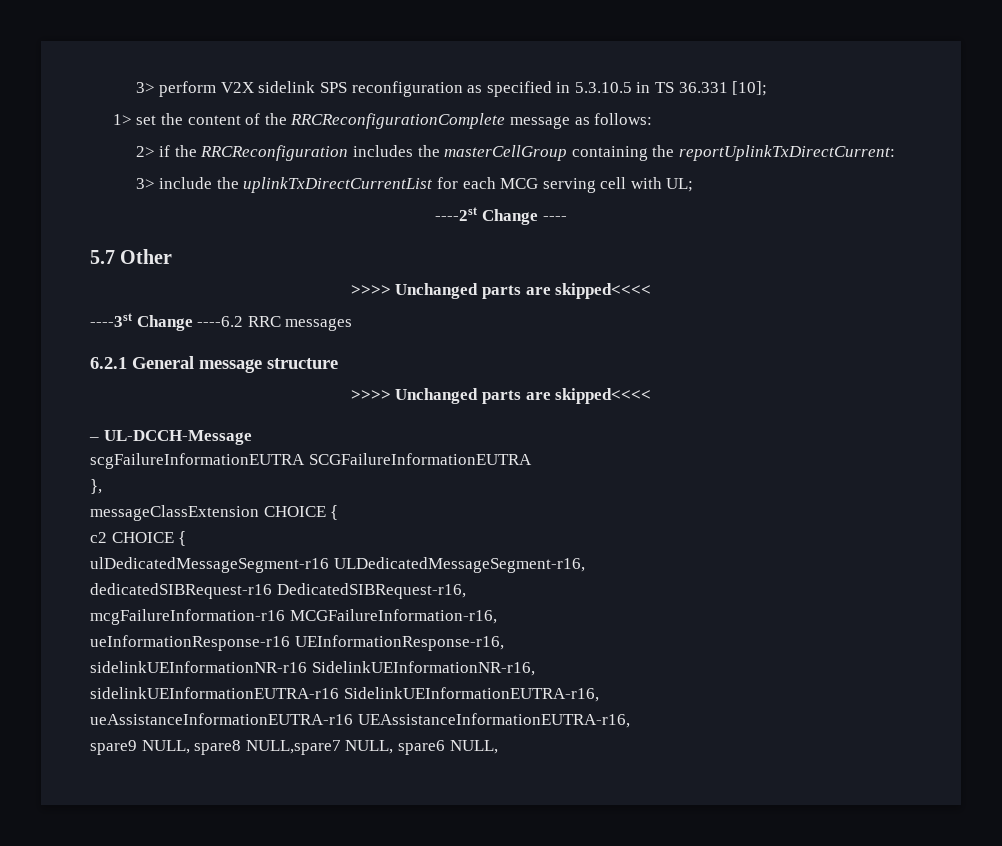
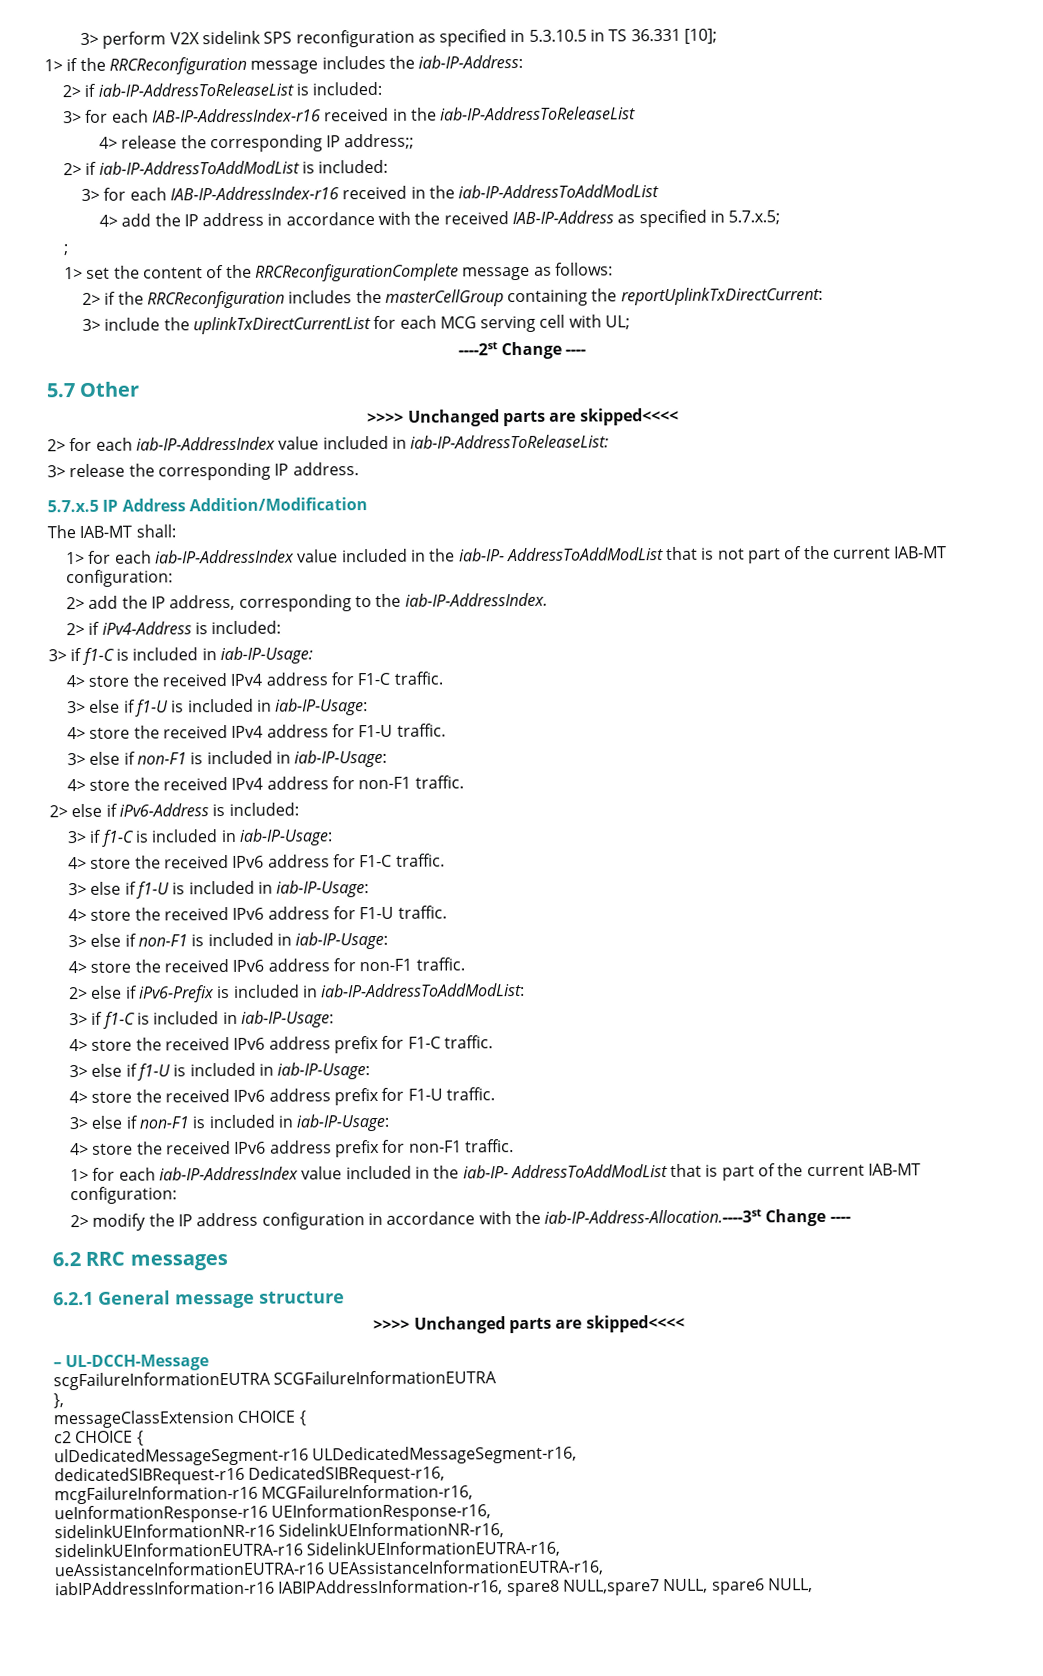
(768, 88) none -> [44,54,524,75] [61,81,383,98] [62,106,637,124] [98,133,415,153] [62,159,389,176] [80,184,660,201] [98,209,781,228] [62,244,69,256] // 1> if the RRCReconfiguration message includes the iab-IP-Address: // 2> if iab-IP-AddressToReleaseList is included: // 3> for each IAB-IP-AddressIndex-r16 received in the iab-IP-AddressToReleaseList // 4> release the corresponding IP address;; // 2> if iab-IP-AddressToAddModList is included: // 3> for each IAB-IP-AddressIndex-r16 received in the iab-IP-AddressToAddModList // 4> add the IP address in accordance with the received IAB-IP-Address as specified in 5.7.x.5; // ;
[90,313,244,331] ----3st Change ----6.2 -> [47,434,610,452] [47,462,359,481] [47,497,368,513] [47,524,176,539] [65,545,948,565] [65,569,173,588] [65,592,548,612] [65,620,282,636] [48,646,313,665] [65,671,443,688] [66,698,369,717] [66,723,446,740] [66,749,388,768] [66,775,464,792] [49,802,299,818] [66,828,333,847] [67,853,445,870] [67,880,370,899] [67,905,447,922] [67,931,389,950] [67,957,465,974] [68,982,526,1003] [68,1010,334,1029] [68,1035,493,1054] [68,1062,371,1081] [68,1087,495,1106] [68,1113,390,1132] [69,1139,514,1158] [69,1163,922,1182] [69,1186,177,1205] [69,1208,851,1231] [52,1252,81,1267] 2> for each iab-IP-AddressIndex value included in iab-IP-AddressToReleaseList: // 3> release the corresponding IP address. // 5.7.x.5 IP Address Addition/Modification // The IAB-MT shall: // 1> for each iab-IP-AddressIndex value included in the iab-IP- AddressToAddModList that is not part of the current IAB-MT configuration: // 2> add the IP address, corresponding to the iab-IP-AddressIndex. // 2> if iPv4-Address is included: // 3> if f1-C is included in iab-IP-Usage: // 4> store the received IPv4 address for F1-C traffic. // 3> else if f1-U is included in iab-IP-Usage: // 4> store the received IPv4 address for F1-U traffic. // 3> else if non-F1 is included in iab-IP-Usage: // 4> store the received IPv4 address for non-F1 traffic. // 2> else if iPv6-Address is included: // 3> if f1-C is included in iab-IP-Usage: // 4> store the received IPv6 address for F1-C traffic. // 3> else if f1-U is included in iab-IP-Usage: // 4> store the received IPv6 address for F1-U traffic. // 3> else if non-F1 is included in iab-IP-Usage: // 4> store the received IPv6 address for non-F1 traffic. // 2> else if iPv6-Prefix is included in iab-IP-AddressToAddModList: // 3> if f1-C is included in iab-IP-Usage: // 4> store the received IPv6 address prefix for F1-C traffic. // 3> else if f1-U is included in iab-IP-Usage: // 4> store the received IPv6 address prefix for F1-U traffic. // 3> else if non-F1 is included in iab-IP-Usage: // 4> store the received IPv6 address prefix for non-F1 traffic. // 1> for each iab-IP-AddressIndex value included in the iab-IP- AddressToAddModList that is part of the current IAB-MT configuration: // 2> modify the IP address configuration in accordance with the iab-IP-Address-Allocation.----3st Change ---- // 6.2
[90,740,190,755] spare9 NULL, -> [55,1579,504,1596] iabIPAddressInformation-r16 IABIPAddressInformation-r16,

